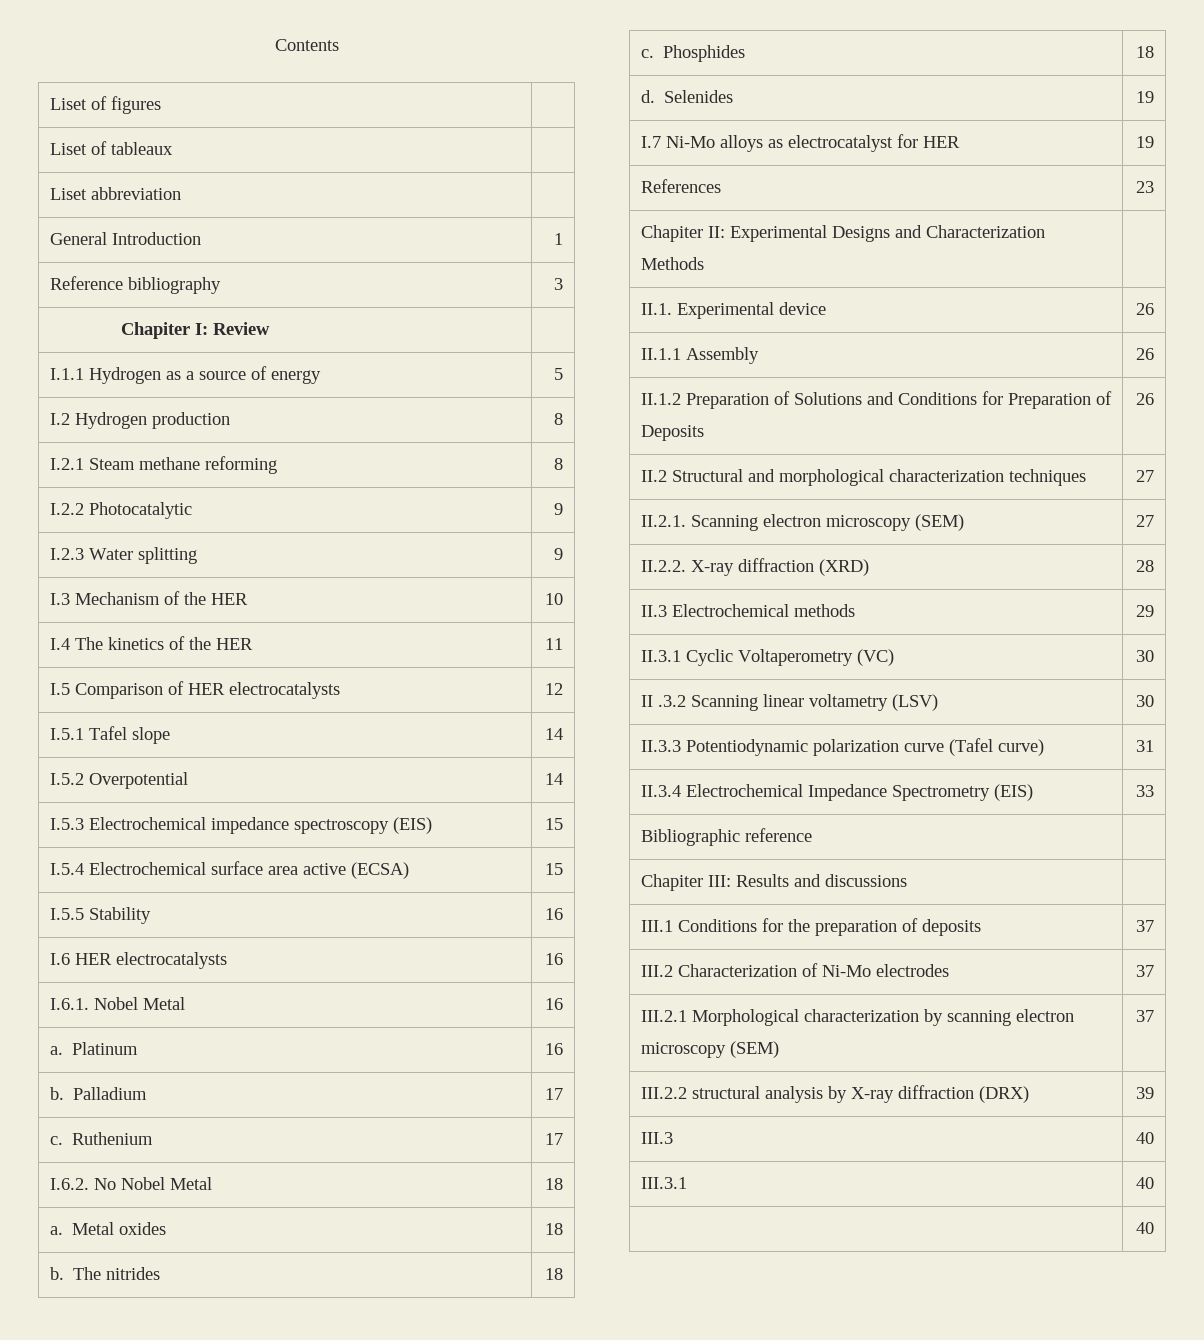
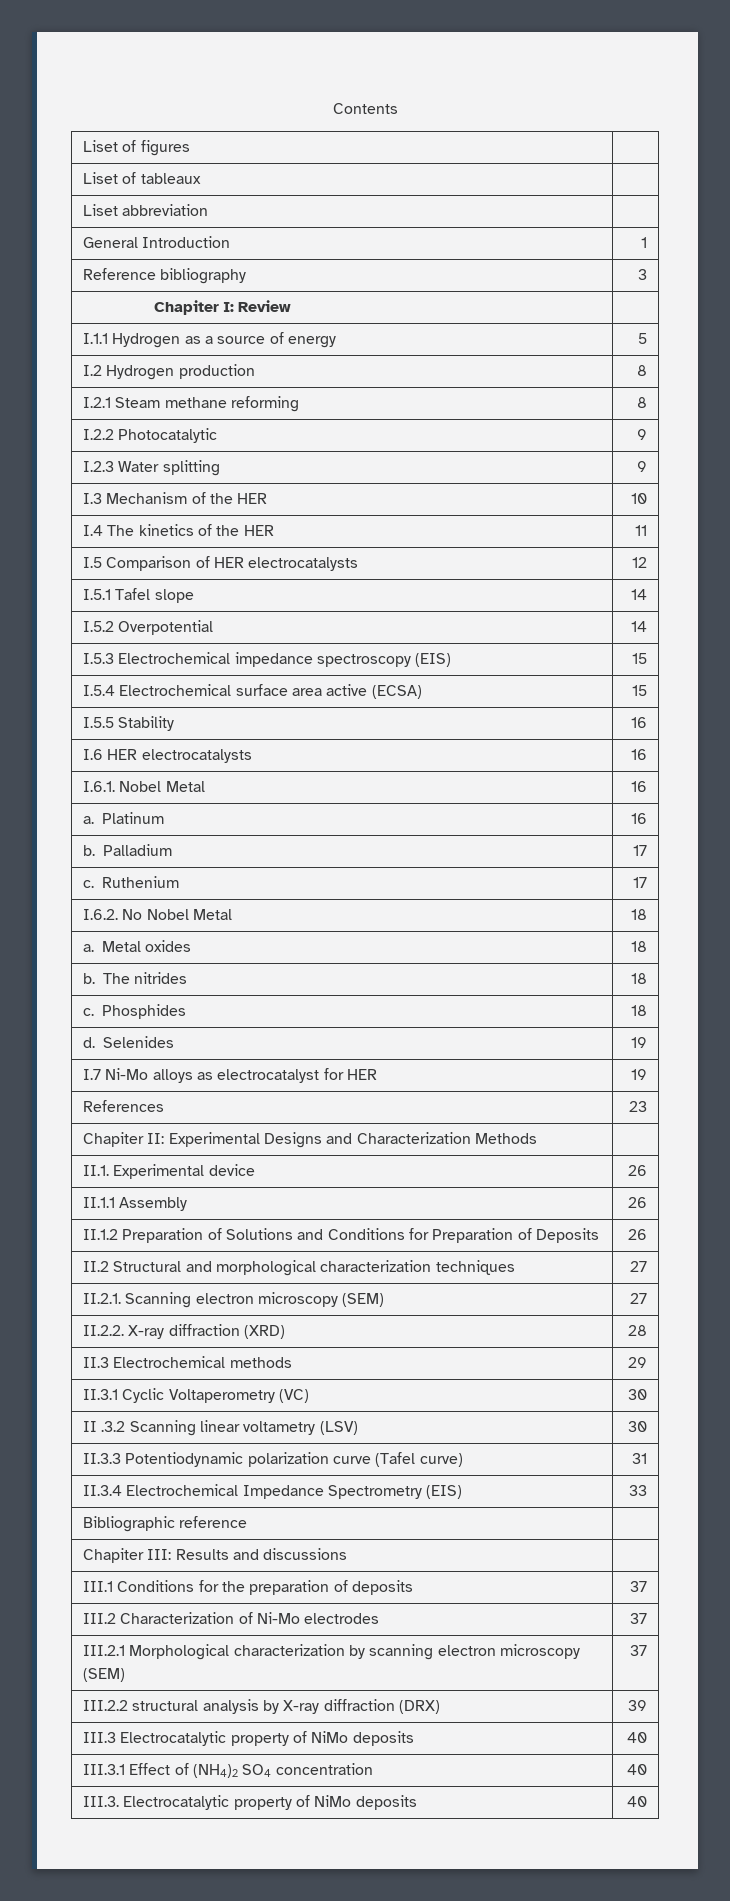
[1136,1132,1155,1144] [640,1177,687,1189] [1136,1177,1155,1189] | 40 // III.3.1 | 40 // -> [120,1731,414,1746] [626,1732,647,1743] [83,1763,373,1778] [626,1764,647,1775] [83,1795,417,1810] Electrocatalytic property of NiMo deposits | 40 // III.3.1 Effect of (NH4)2 SO4 concentration | 40 // III.3. Electrocatalytic property of NiMo deposits

